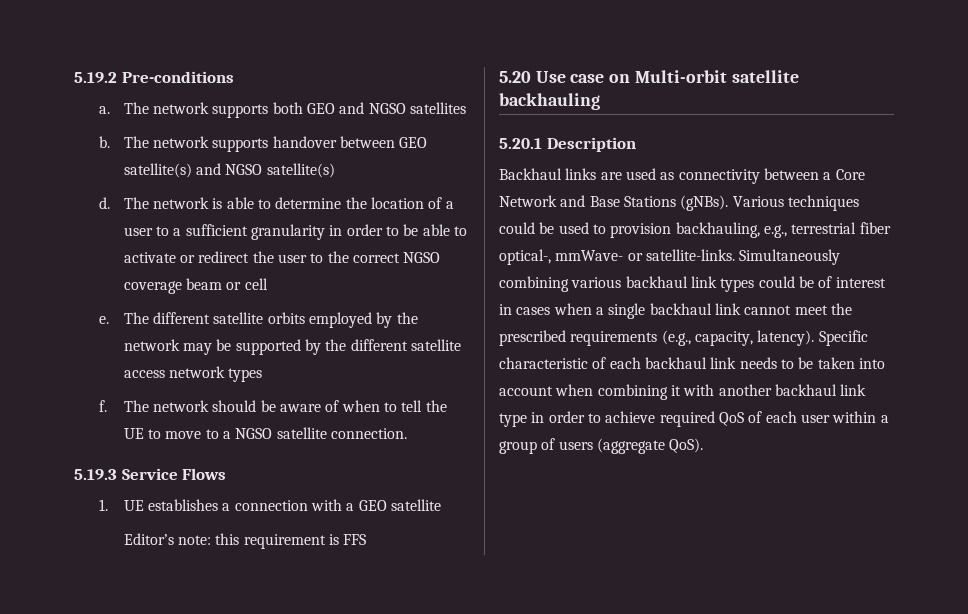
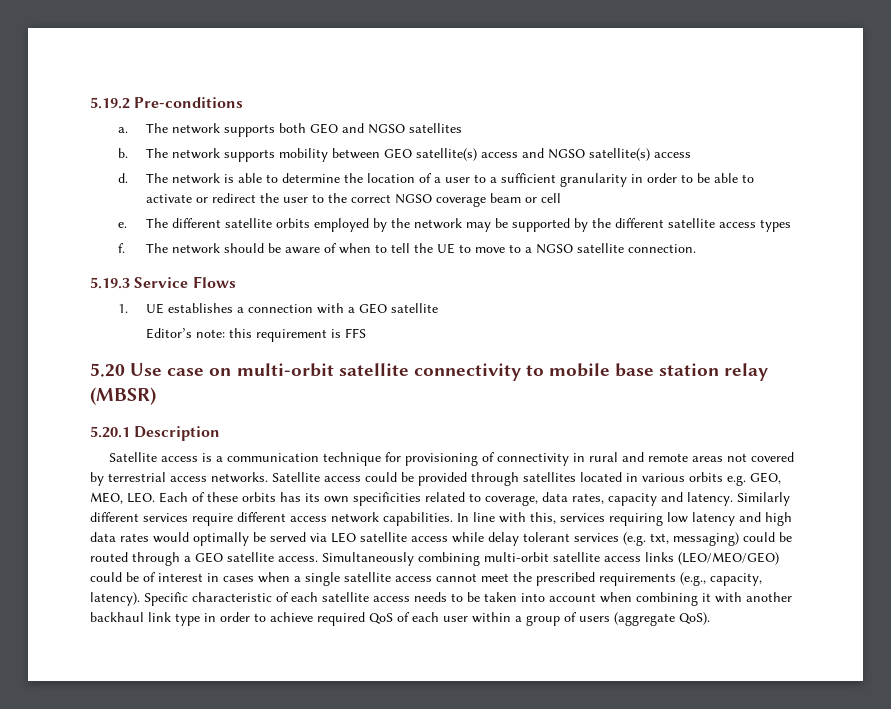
[272,136,337,148] handover -> [278,148,328,162] mobility
(192, 170) none -> [480,152,518,158] access
(335, 170) none -> [653,152,691,158] access
[169,366,226,378] network -> (756, 225) none
[634,70,799,83] [499,93,600,110] [499,137,636,152] [499,168,865,184] [499,195,859,211] [499,222,891,238] [499,249,841,265] [499,276,755,292] Multi-orbit satellite backhauling // 5.20.1 Description // Backhaul links are used as connectivity between a Core Network and Base Stations (gNBs). Various techniques could be used to provision backhauling, e.g., terrestrial fiber optical-, mmWave- or satellite-links. Simultaneously combining various backhaul link types -> [236,363,769,381] [90,387,156,405] [90,426,221,441] [109,452,795,466] [90,472,781,486] [90,492,790,506] [90,512,792,526] [90,532,792,546] [90,552,779,566] multi-orbit satellite connectivity to mobile base station relay (MBSR) // 5.20.1 Description // Satellite access is a communication technique for provisioning of connectivity in rural and remote areas not covered by terrestrial access networks. Satellite access could be provided through satellites located in various orbits e.g. GEO, MEO, LEO. Each of these orbits has its own specificities related to coverage, data rates, capacity and latency. Similarly different services require different access network capabilities. In line with this, services requiring low latency and high data rates would optimally be served via LEO satellite access while delay tolerant services (e.g. txt, messaging) could be routed through a GEO satellite access. Simultaneously combining multi-orbit satellite access links (LEO/MEO/GEO)
[649,303,741,315] backhaul link -> [344,572,432,582] satellite access
[644,357,737,369] backhaul link -> [322,592,410,602] satellite access

